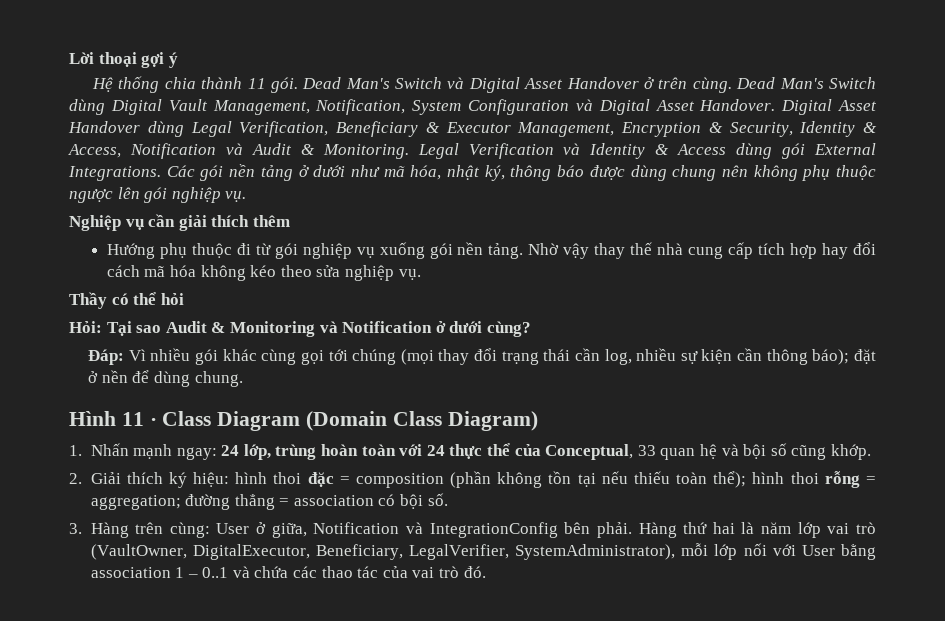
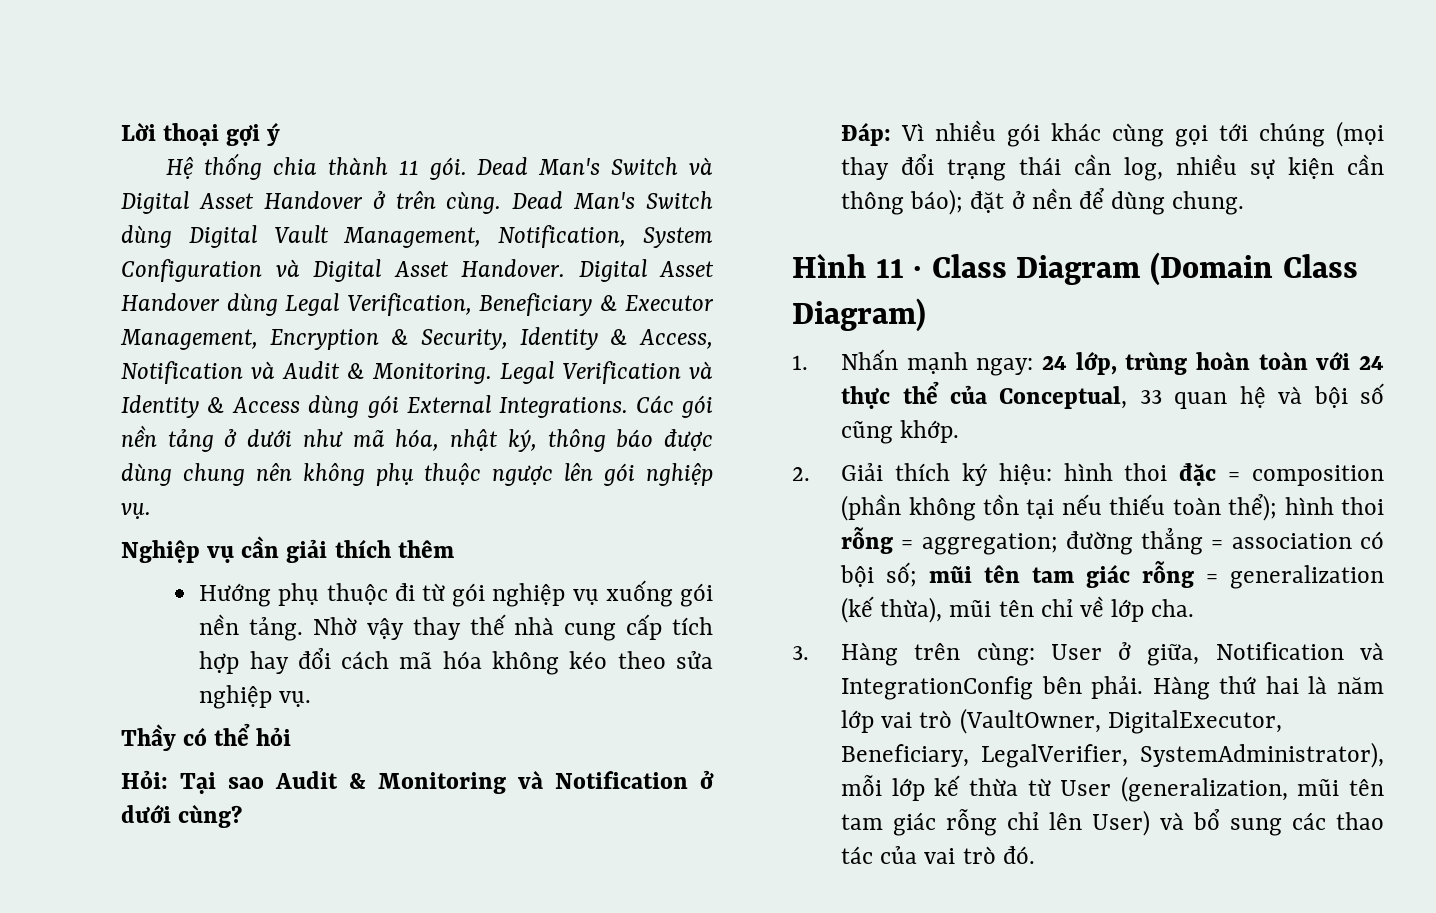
[427,493,448,506] số. -> [886,561,1384,589] [841,596,1195,623] số; mũi tên tam giác rỗng = generalization (kế thừa), mũi tên chỉ về lớp cha.
[743,543,876,560] [90,566,289,578] nối với User bằng association 1 – 0..1 và chứa -> [934,775,1384,802] [841,809,1283,836] kế thừa từ User (generalization, mũi tên tam giác rỗng chỉ lên User) và bổ sung

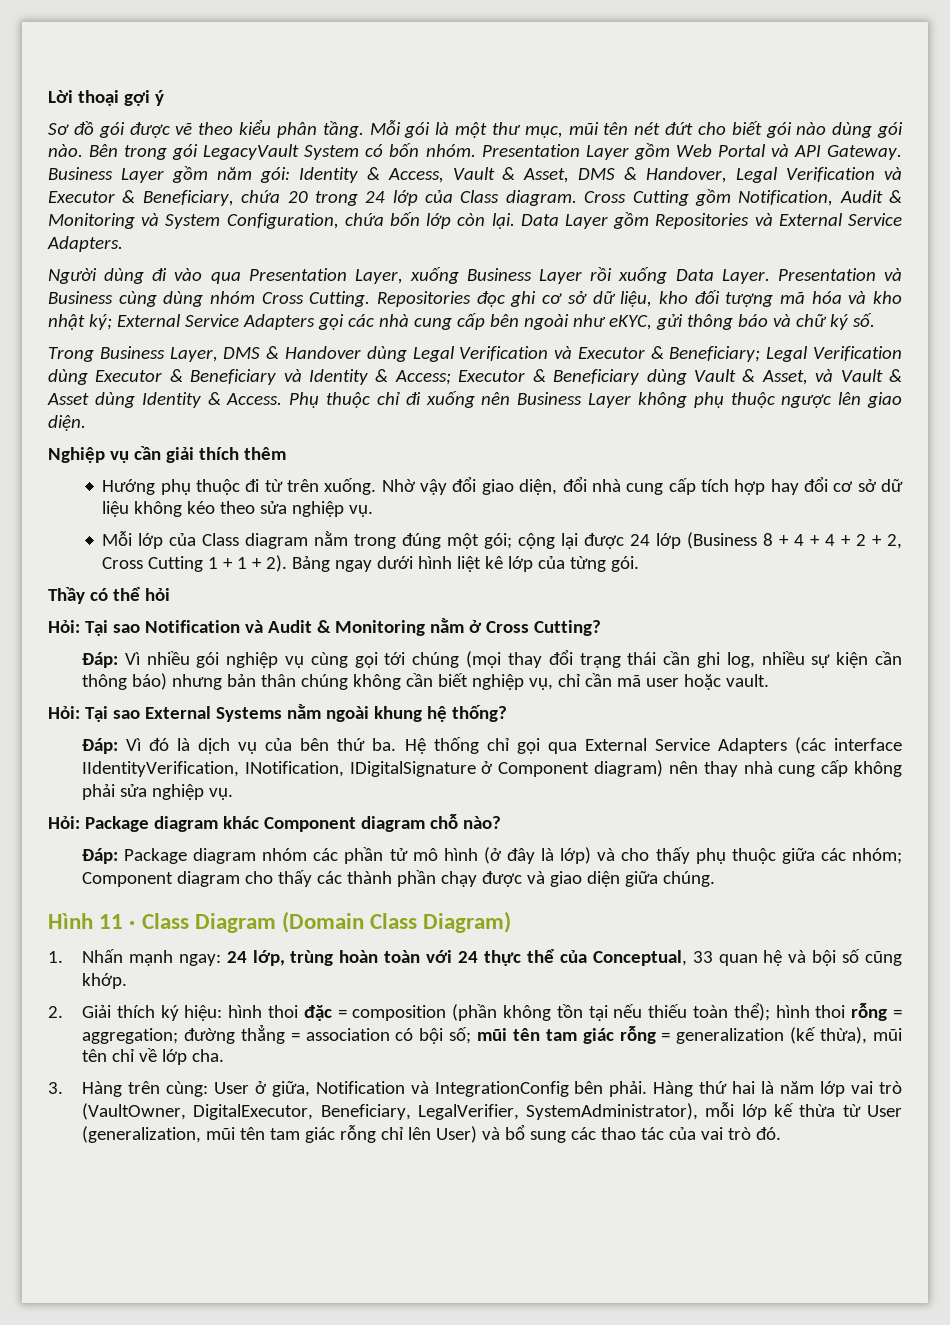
[166,153,713,180] [121,191,713,214] [121,225,713,248] [121,259,714,282] [121,293,714,316] [120,327,713,350] [121,361,713,384] [121,395,713,418] [121,425,714,452] [121,463,292,486] Hệ thống chia thành 11 gói. Dead Man's Switch và Digital Asset Handover ở trên cùng. Dead Man's Switch dùng Digital Vault Management, Notification, System Configuration và Digital Asset Handover. Digital Asset Handover dùng Legal Verification, Beneficiary & Executor Management, Encryption & Security, Identity & Access, Notification và Audit & Monitoring. Legal Verification và Identity & Access dùng gói External Integrations. Các gói nền tảng ở dưới như mã hóa, nhật ký, thông báo được dùng chung nên -> [48,119,904,138] [48,143,902,160] [48,166,902,183] [48,189,902,206] [48,212,903,229] [47,236,123,252] [48,267,902,284] [48,290,903,307] [48,313,875,330] [48,346,903,362] [48,369,902,385] [47,391,631,408] Sơ đồ gói được vẽ theo kiểu phân tầng. Mỗi gói là một thư mục, mũi tên nét đứt cho biết gói nào dùng gói nào. Bên trong gói LegacyVault System có bốn nhóm. Presentation Layer gồm Web Portal và API Gateway. Business Layer gồm năm gói: Identity & Access, Vault & Asset, DMS & Handover, Legal Verification và Executor & Beneficiary, chứa 20 trong 24 lớp của Class diagram. Cross Cutting gồm Notification, Audit & Monitoring và System Configuration, chứa bốn lớp còn lại. Data Layer gồm Repositories và External Service Adapters. // Người dùng đi vào qua Presentation Layer, xuống Business Layer rồi xuống Data Layer. Presentation và Business cùng dùng nhóm Cross Cutting. Repositories đọc ghi cơ sở dữ liệu, kho đối tượng mã hóa và kho nhật ký; External Service Adapters gọi các nhà cung cấp bên ngoài như eKYC, gửi thông báo và chữ ký số. // Trong Business Layer, DMS & Handover dùng Legal Verification và Executor & Beneficiary; Legal Verification dùng Executor & Beneficiary và Identity & Access; Executor & Beneficiary dùng Vault & Asset, và Vault & Asset dùng Identity & Access. Phụ thuộc chỉ đi xuống nên Business Layer
[603,463,714,486] [121,503,151,519] gói nghiệp vụ. -> [867,392,903,408] [48,415,86,431] giao diện.
[452,580,713,607] [199,614,506,641] gói nghiệp vụ xuống gói nền tảng. Nhờ vậy thay thế -> [287,476,587,495] trên xuống. Nhờ vậy đổi giao diện, đổi
[341,651,482,669] cách mã hóa -> [833,479,903,492] [102,501,130,517] cơ sở dữ liệu
(312, 699) none -> [102,531,902,549] [102,555,640,572] // Mỗi lớp của Class diagram nằm trong đúng một gói; cộng lại được 24 lớp (Business 8 + 4 + 4 + 2 + 2, Cross Cutting 1 + 1 + 2). Bảng ngay dưới hình liệt kê lớp của từng gói.
[275,770,714,794] [121,804,243,828] Audit & Monitoring và Notification ở dưới cùng? -> [144,618,601,636] Notification và Audit & Monitoring nằm ở Cross Cutting?
[1051,123,1102,141] khác -> [226,652,305,668] nghiệp vụ
(1112, 164) none -> [696,652,720,668] ghi
[910,188,1245,215] báo); đặt ở nền để dùng chung. -> [131,673,769,690] [48,704,507,722] [81,737,902,754] [81,760,903,777] [81,784,233,800] [48,814,501,832] [81,847,903,864] [81,870,715,887] báo) nhưng bản thân chúng không cần biết nghiệp vụ, chỉ cần mã user hoặc vault. // Hỏi: Tại sao External Systems nằm ngoài khung hệ thống? // Đáp: Vì đó là dịch vụ của bên thứ ba. Hệ thống chỉ gọi qua External Service Adapters (các interface IIdentityVerification, INotification, IDigitalSignature ở Component diagram) nên thay nhà cung cấp không phải sửa nghiệp vụ. // Hỏi: Package diagram khác Component diagram chỗ nào? // Đáp: Package diagram nhóm các phần tử mô hình (ở đây là lớp) và cho thấy phụ thuộc giữa các nhóm; Component diagram cho thấy các thành phần chạy được và giao diện giữa chúng.

